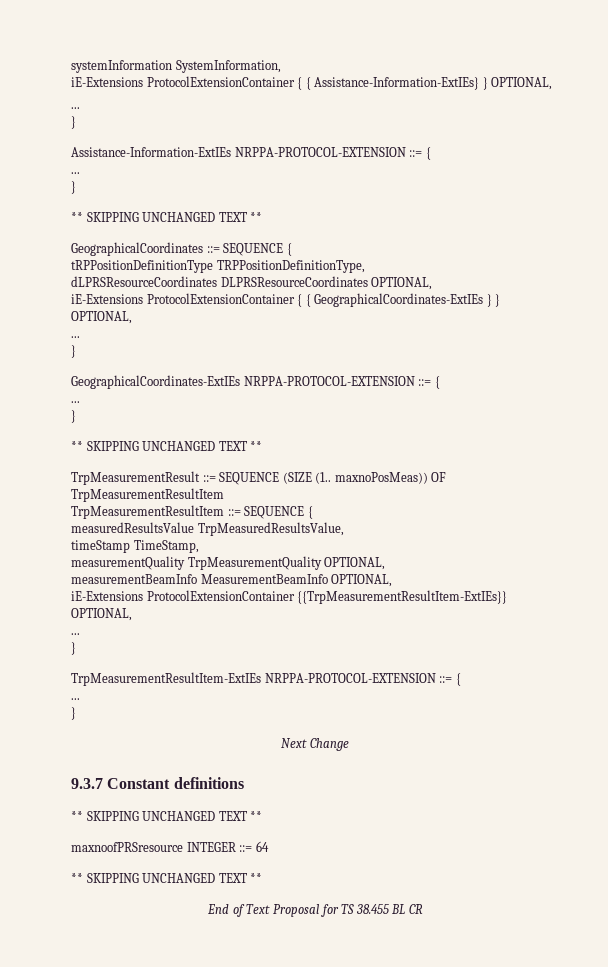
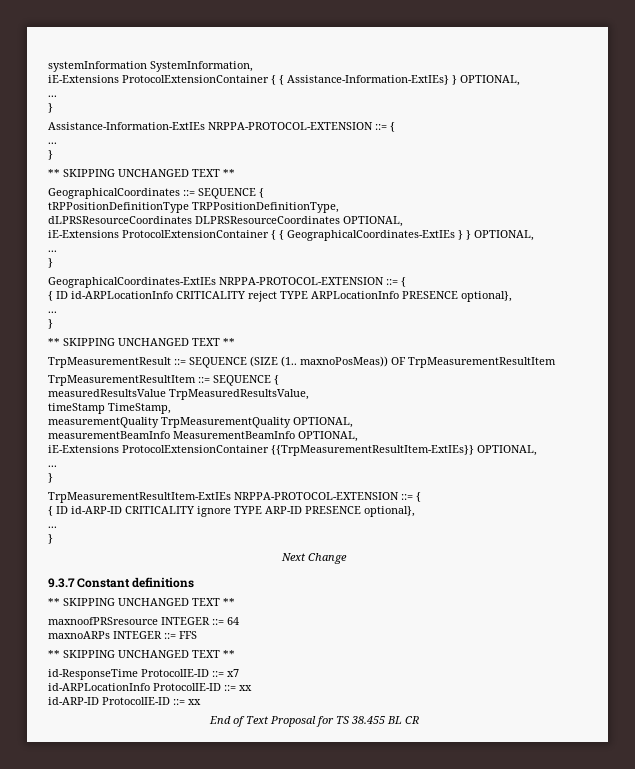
(440, 382) none -> [48,291,512,302] // { ID id-ARPLocationInfo CRITICALITY reject TYPE ARPLocationInfo PRESENCE optional},
(461, 679) none -> [48,506,415,517] // { ID id-ARP-ID CRITICALITY ignore TYPE ARP-ID PRESENCE optional},
[71,873,263,883] // ** SKIPPING UNCHANGED TEXT ** -> [48,631,197,639] [48,650,235,658] [48,669,239,680] [48,683,252,691] [48,697,201,705] // maxnoARPs INTEGER ::= FFS // ** SKIPPING UNCHANGED TEXT ** // id-ResponseTime ProtocolIE-ID ::= x7 // id-ARPLocationInfo ProtocolIE-ID ::= xx // id-ARP-ID ProtocolIE-ID ::= xx

